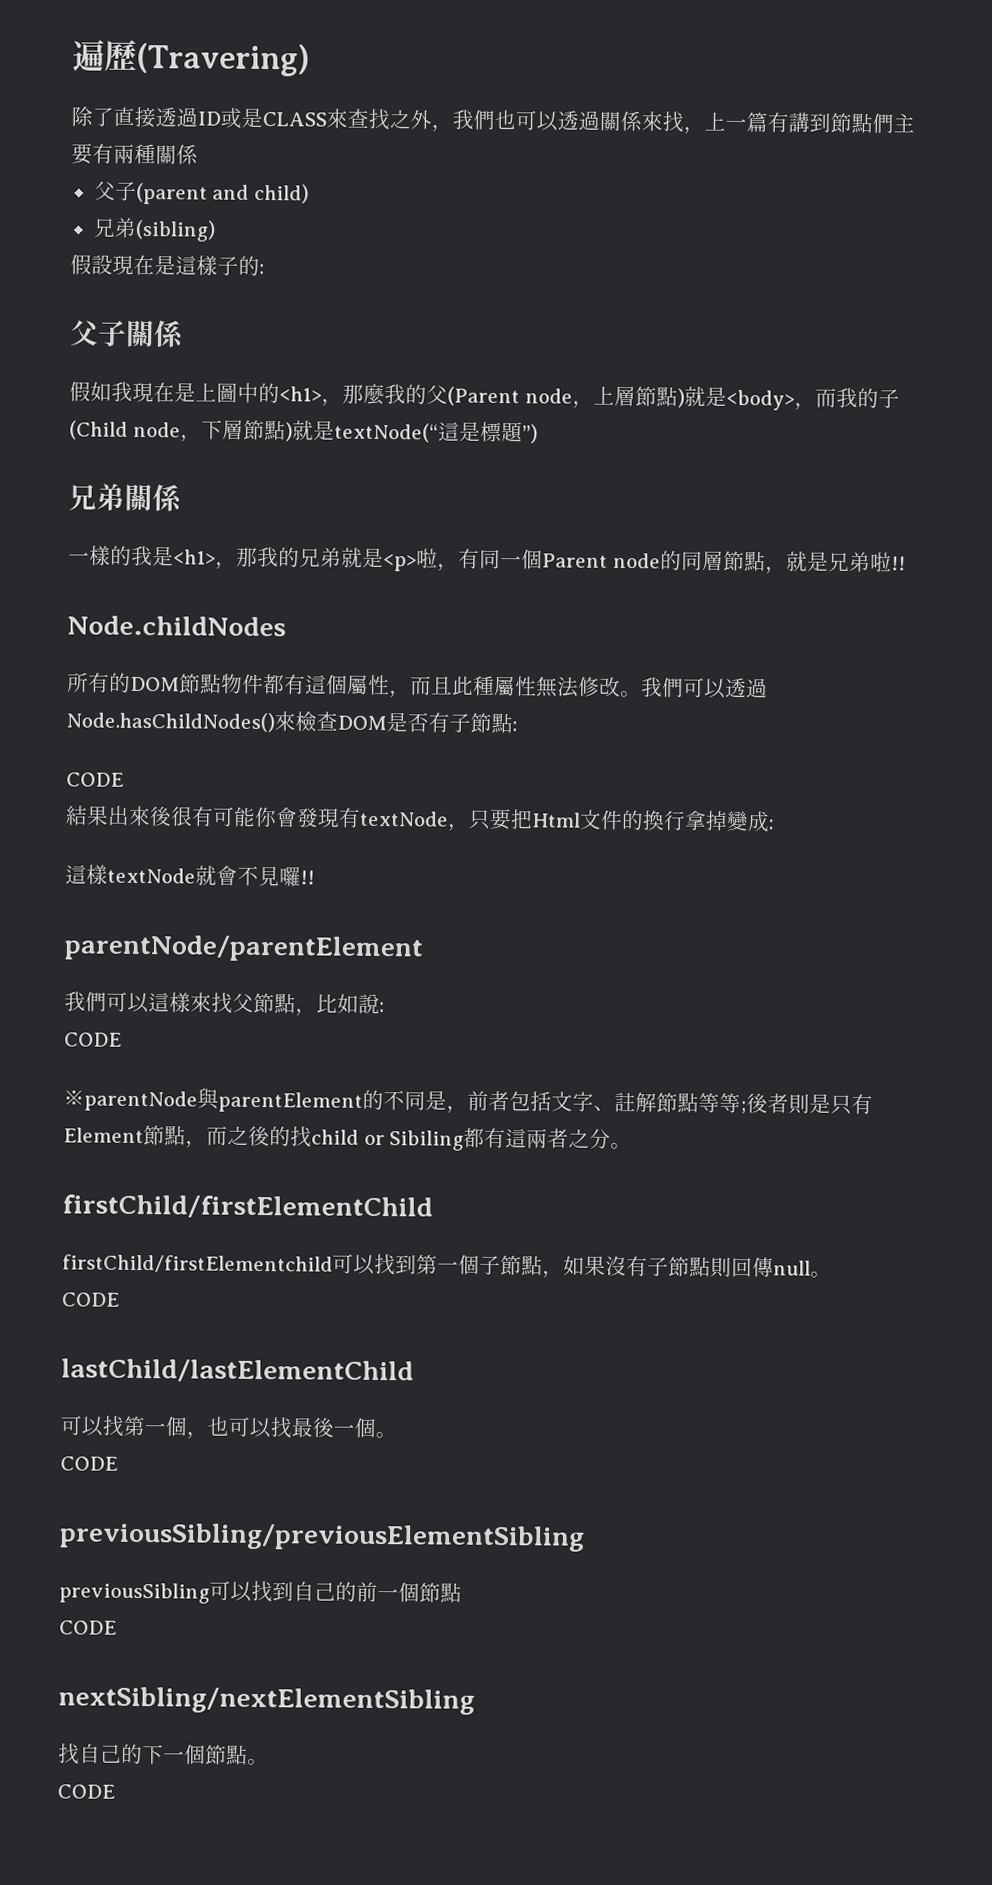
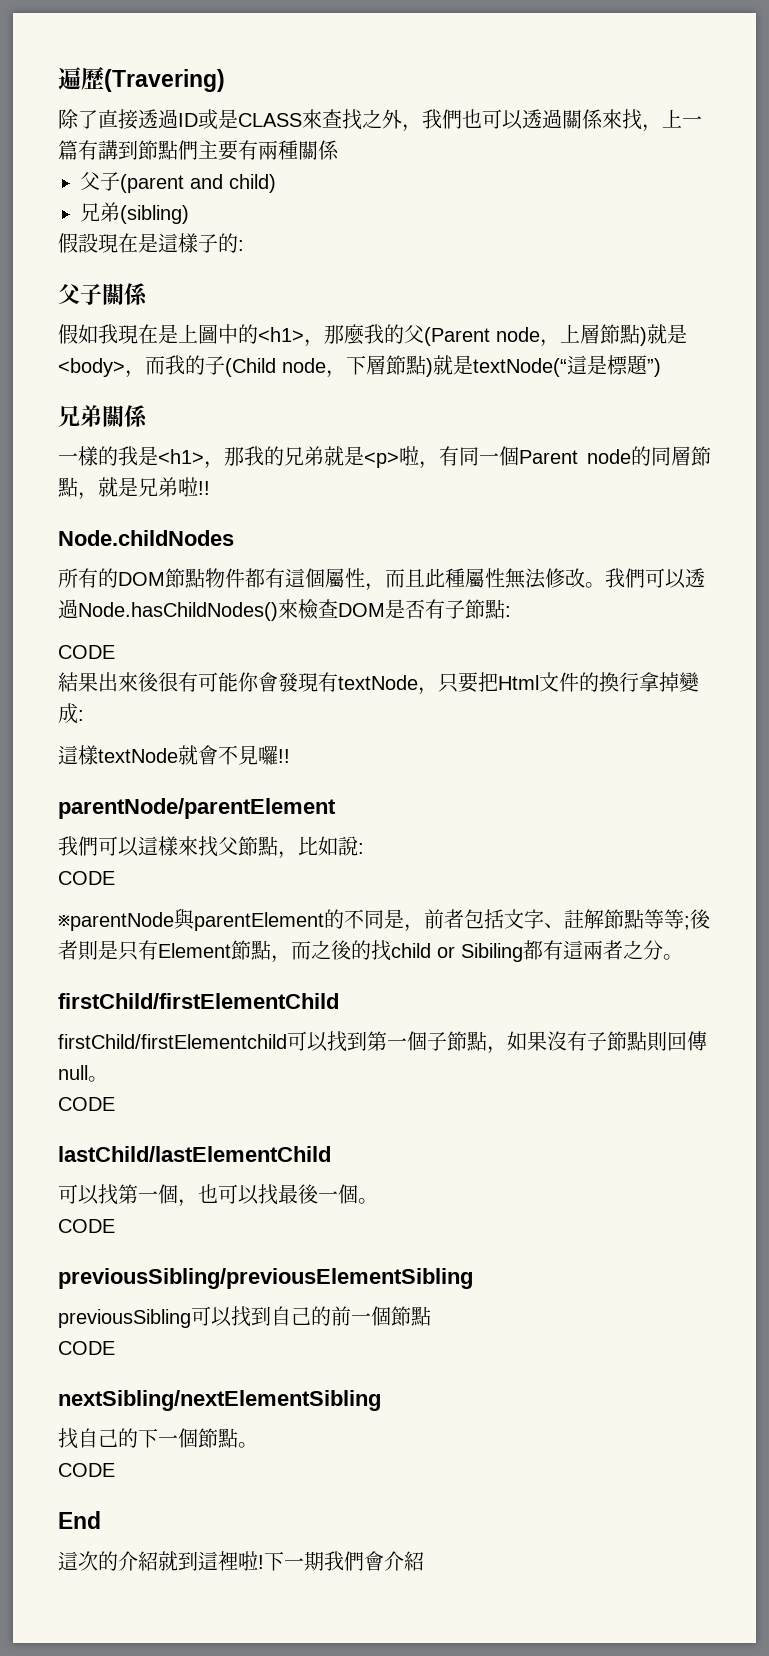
(115, 1791) none -> [58,1511,101,1529] [58,1551,424,1571] // End // 這次的介紹就到這裡啦!下一期我們會介紹

